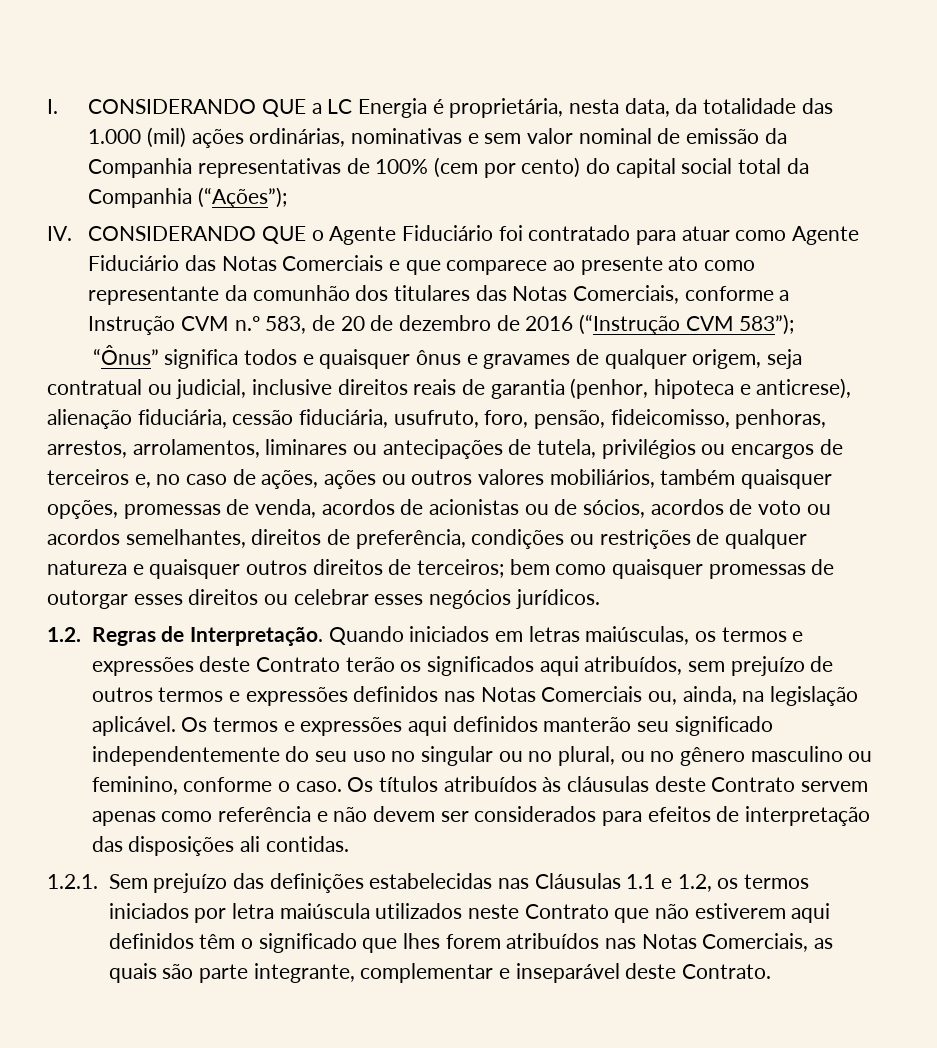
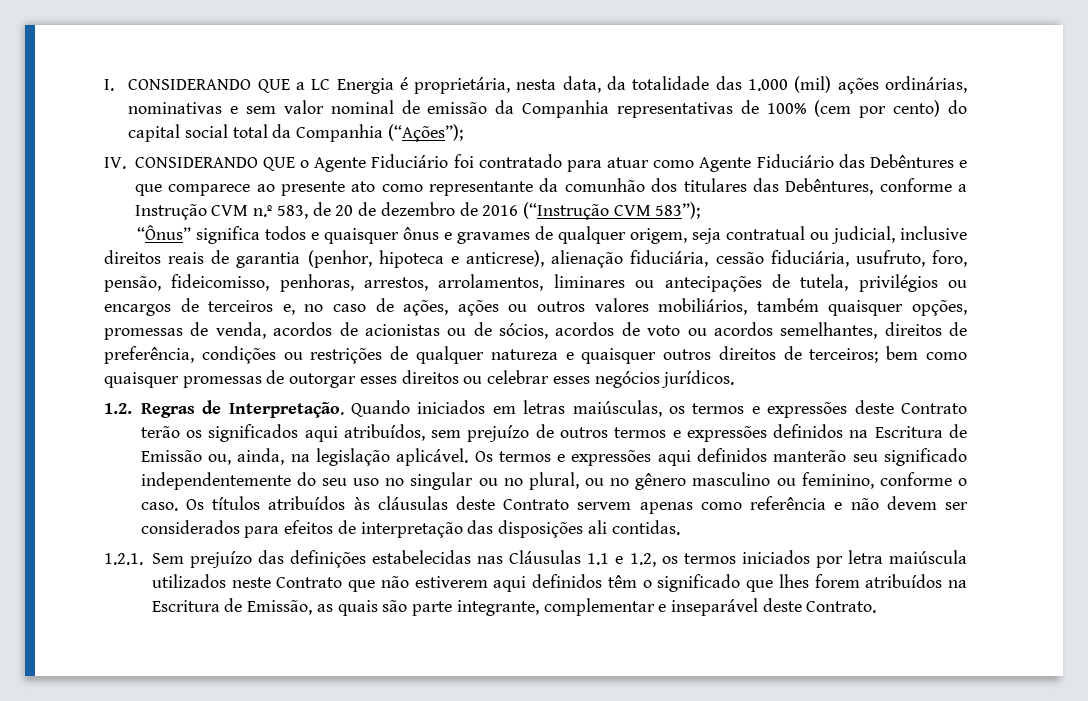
[221,255,384,271] Notas Comerciais -> [869,154,954,168] Debêntures
[512,285,680,304] Notas Comerciais, -> [785,178,874,195] Debêntures,
[443,686,643,702] nas Notas Comerciais -> [849,424,967,438] [140,450,202,462] na Escritura de Emissão
[604,933,809,952] nas Notas Comerciais, -> [948,580,967,588] [151,598,313,615] na Escritura de Emissão,

